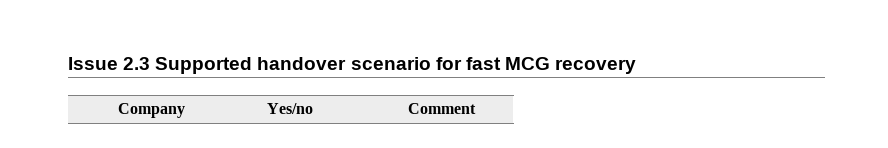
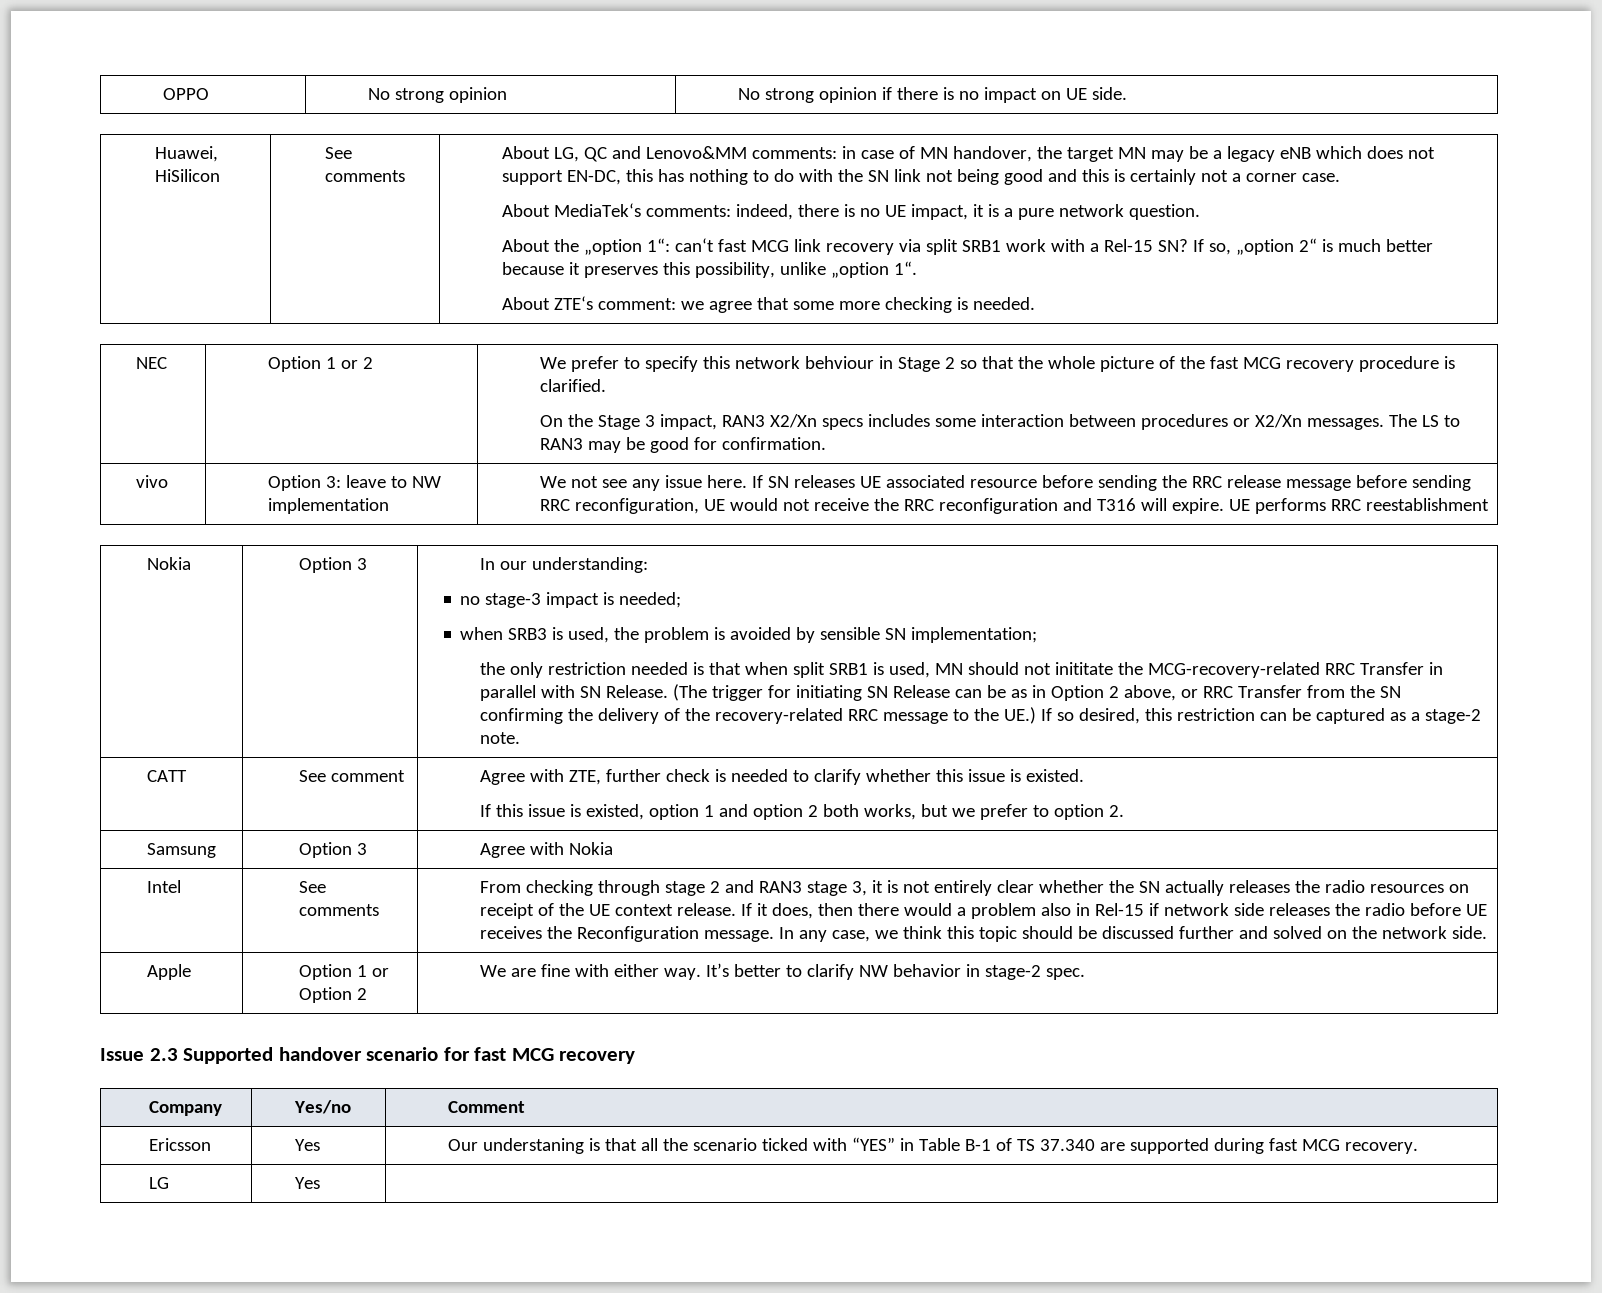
(68, 63) none -> [162,88,209,100] [367,87,507,103] [737,87,1127,103] [155,146,219,162] [155,169,221,182] [324,147,352,159] [324,170,405,182] [501,146,1435,162] [501,169,1340,185] [501,203,1200,220] [501,238,1433,255] [501,261,917,278] [501,296,1035,313] [135,357,167,369] [267,356,373,372] [539,356,1455,372] [539,379,606,392] [539,414,1460,430] [539,437,826,453] [135,475,168,488] [267,475,441,491] [267,498,389,514] [539,475,1471,491] [539,498,1489,514] [146,557,191,570] [298,557,367,573] [479,557,648,573] [460,592,682,608] [460,627,1038,643] [479,662,1443,678] [479,684,1401,701] [479,707,1481,724] [479,732,520,744] [146,770,187,782] [298,770,405,782] [479,769,1084,785] [479,804,1124,820] [146,843,216,858] [298,842,367,858] [479,842,613,858] [146,880,181,893] [298,881,326,893] [298,904,379,916] [479,880,1469,896] [479,903,1487,919] [479,926,1487,942] [146,964,191,980] [298,964,389,980] [298,987,367,1003] [479,963,1085,980] OPPO | No strong opinion | No strong opinion if there is no impact on UE side. // Huawei, HiSilicon | See comments | About LG, QC and Lenovo&MM comments: in case of MN handover, the target MN may be a legacy eNB which does not support EN-DC, this has nothing to do with the SN link not being good and this is certainly not a corner case. // About MediaTek‘s comments: indeed, there is no UE impact, it is a pure network question. // About the „option 1“: can‘t fast MCG link recovery via split SRB1 work with a Rel-15 SN? If so, „option 2“ is much better because it preserves this possibility, unlike „option 1“. // About ZTE‘s comment: we agree that some more checking is needed. // NEC | Option 1 or 2 | We prefer to specify this network behviour in Stage 2 so that the whole picture of the fast MCG recovery procedure is clarified. // On the Stage 3 impact, RAN3 X2/Xn specs includes some interaction between procedures or X2/Xn messages. The LS to RAN3 may be good for confirmation. // vivo | Option 3: leave to NW implementation | We not see any issue here. If SN releases UE associated resource before sending the RRC release message before sending RRC reconfiguration, UE would not receive the RRC reconfiguration and T316 will expire. UE performs RRC reestablishment // Nokia | Option 3 | In our understanding: // no stage-3 impact is needed; // when SRB3 is used, the problem is avoided by sensible SN implementation; // the only restriction needed is that when split SRB1 is used, MN should not inititate the MCG-recovery-related RRC Transfer in parallel with SN Release. (The trigger for initiating SN Release can be as in Option 2 above, or RRC Transfer from the SN confirming the delivery of the recovery-related RRC message to the UE.) If so desired, this restriction can be captured as a stage-2 note. // CATT | See comment | Agree with ZTE, further check is needed to clarify whether this issue is existed. // If this issue is existed, option 1 and option 2 both works, but we prefer to option 2. // Samsung | Option 3 | Agree with Nokia // Intel | See comments | From checking through stage 2 and RAN3 stage 3, it is not entirely clear whether the SN actually releases the radio resources on receipt of the UE context release. If it does, then there would a problem also in Rel-15 if network side releases the radio before UE receives the Reconfiguration message. In any case, we think this topic should be discussed further and solved on the network side. // Apple | Option 1 or Option 2 | We are fine with either way. It’s better to clarify NW behavior in stage-2 spec. //
(477, 108) none -> [149,1138,212,1151] [295,1139,321,1151] [447,1137,1418,1154] [149,1177,170,1189] [295,1177,321,1189] // Ericsson | Yes | Our understaning is that all the scenario ticked with “YES” in Table B-1 of TS 37.340 are supported during fast MCG recovery. // LG | Yes |

